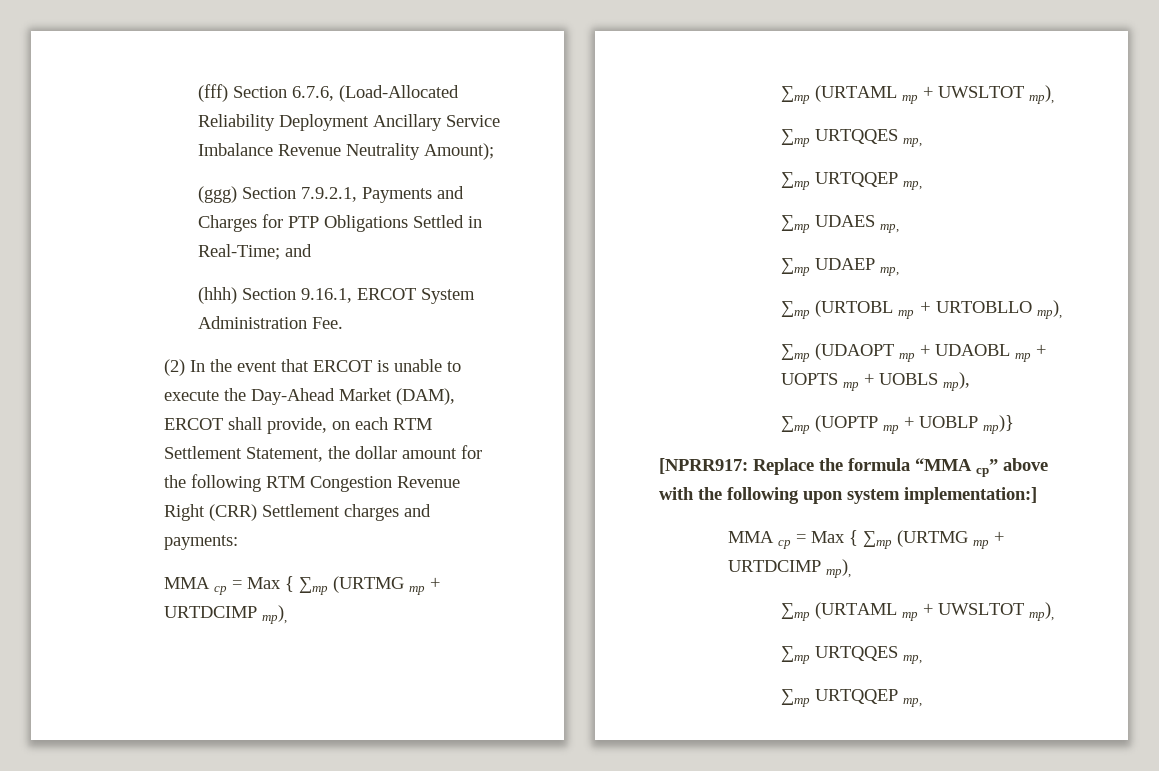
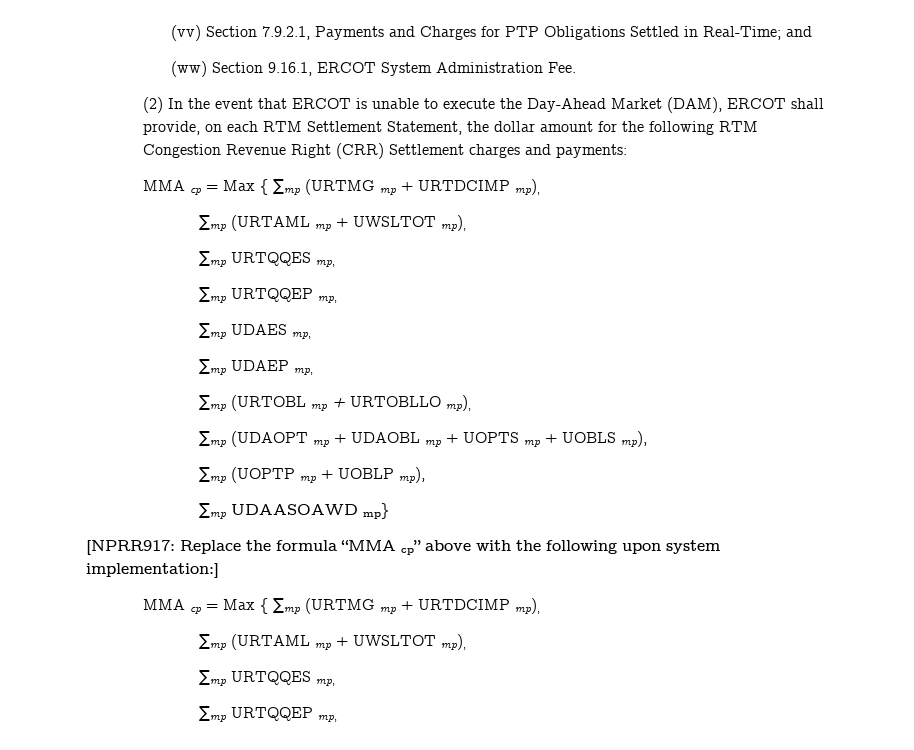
[197,84,459,102] [197,114,500,131] [197,143,494,160] [197,186,237,203] (fff) Section 6.7.6, (Load-Allocated Reliability Deployment Ancillary Service Imbalance Revenue Neutrality Amount); // (ggg) -> [170,25,201,41] (vv)
[197,287,237,304] (hhh) -> [170,61,207,77] (ww)
[982,415,1014,434] mp)} -> [399,467,426,483] [199,503,390,519] mp), // ∑mp UDAASOAWD mp}

